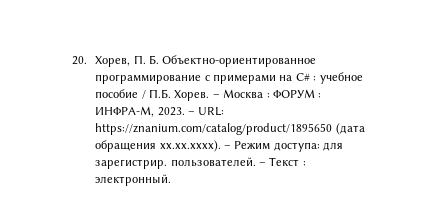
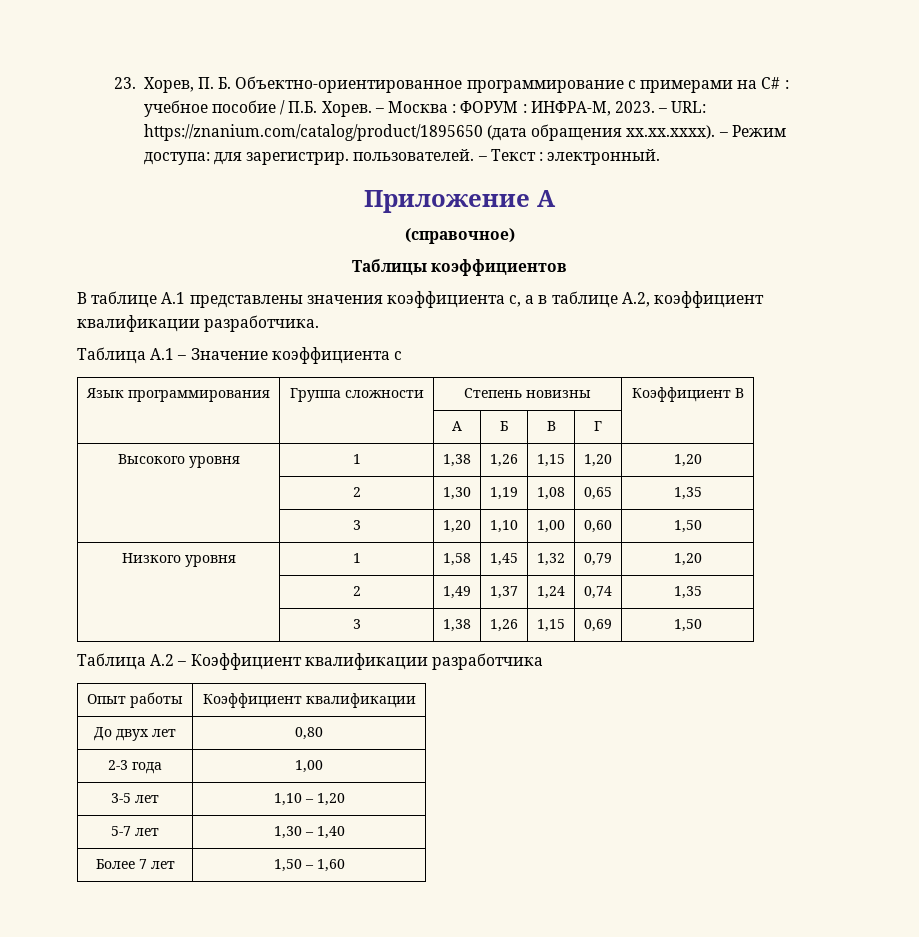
[72,56,88,65] 20. -> [114,77,137,89] 23.
(172, 180) none -> [364,190,556,213] [404,228,515,244] [351,259,568,276] [77,291,765,308] [77,315,320,332] [77,347,402,364] [86,388,270,402] [289,388,424,402] [464,388,591,398] [631,387,744,402] [452,421,462,431] [500,421,508,431] [546,421,556,431] [594,421,602,431] [117,454,240,468] [352,454,361,464] [443,454,471,467] [490,454,518,467] [537,454,565,467] [584,454,612,467] [673,454,702,467] [352,487,361,497] [443,487,471,500] [490,487,518,500] [537,487,565,500] [584,487,612,500] [673,487,702,500] [352,520,361,530] [443,520,471,533] [490,520,518,533] [537,520,565,533] [584,520,612,533] [673,520,702,533] [121,553,236,567] [352,553,361,563] [443,553,471,566] [490,553,518,566] [537,553,565,566] [584,553,612,566] [673,553,702,566] [352,586,361,596] [443,586,471,599] [490,586,518,599] [537,586,565,599] [584,586,612,599] [673,586,702,599] [352,619,361,629] [443,619,471,632] [490,619,518,632] [537,619,565,632] [584,619,612,632] [673,619,702,632] [77,653,543,670] [87,692,183,708] [202,693,416,708] [94,727,176,741] [295,727,323,740] [108,760,162,774] [295,760,323,773] [111,793,159,803] [273,793,345,806] [111,826,159,836] [273,826,345,839] [95,859,175,869] [273,859,345,872] // Приложение А // (справочное) // Таблицы коэффициентов // В таблице А.1 представлены значения коэффициента c, а в таблице А.2, коэффициент квалификации разработчика. // Таблица А.1 – Значение коэффициента с // Язык программирования | Группа сложности | Степень новизны | Коэффициент В // | | А | Б | В | Г | // Высокого уровня | 1 | 1,38 | 1,26 | 1,15 | 1,20 | 1,20 // | 2 | 1,30 | 1,19 | 1,08 | 0,65 | 1,35 // | 3 | 1,20 | 1,10 | 1,00 | 0,60 | 1,50 // Низкого уровня | 1 | 1,58 | 1,45 | 1,32 | 0,79 | 1,20 // | 2 | 1,49 | 1,37 | 1,24 | 0,74 | 1,35 // | 3 | 1,38 | 1,26 | 1,15 | 0,69 | 1,50 // Таблица А.2 – Коэффициент квалификации разработчика // Опыт работы | Коэффициент квалификации // До двух лет | 0,80 // 2-3 года | 1,00 // 3-5 лет | 1,10 – 1,20 // 5-7 лет | 1,30 – 1,40 // Более 7 лет | 1,50 – 1,60

